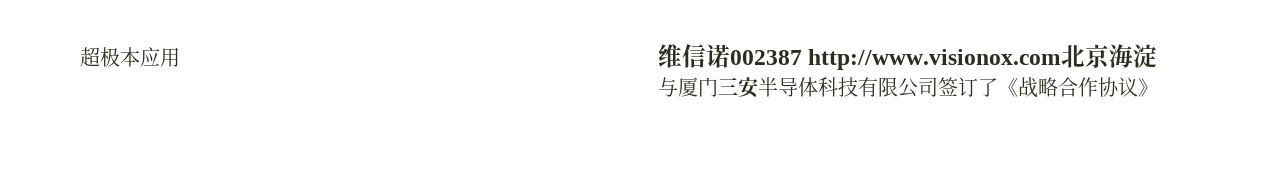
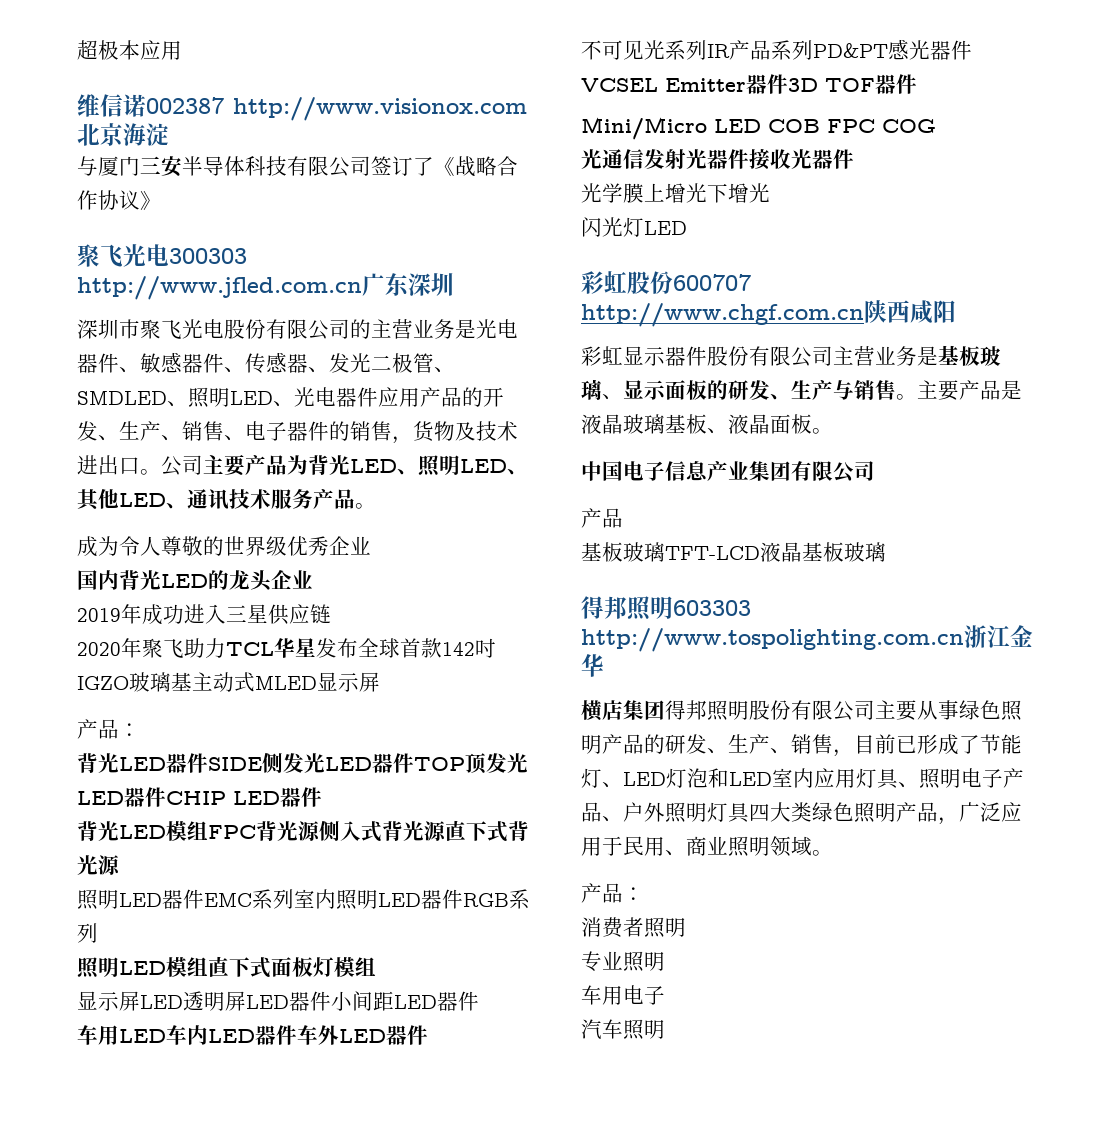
(1158, 87) none -> [77,244,247,267] [77,273,454,300] [77,319,518,340] [77,352,455,373] [77,387,504,408] [77,421,518,444] [77,455,528,477] [77,488,376,511] [77,536,371,557] [77,570,313,591] [77,604,331,625] [77,638,496,658] [77,672,380,692] [77,719,140,739] [77,752,528,774] [77,787,322,807] [77,820,529,842] [77,855,120,875] [77,889,530,910] [77,923,98,943] [77,956,376,979] [77,991,479,1011] [77,1025,428,1045] [581,39,972,60] [581,74,917,94] [581,117,936,140] [581,149,854,170] [581,183,770,203] [581,217,687,237] [581,271,751,294] [581,300,956,327] [581,345,1001,367] [581,379,1022,401] [581,414,833,434] [581,461,875,483] [581,508,623,528] [581,542,886,562] [581,596,751,621] [581,625,1033,652] [581,654,604,677] [581,700,1022,721] [581,734,1022,757] [581,768,1024,789] [581,802,1022,825] [581,836,833,857] [581,883,644,903] [581,917,686,938] [581,951,665,972] [581,985,665,1005] [581,1019,665,1040] // 聚飞光电300303 http://www.jfled.com.cn广东深圳 // 深圳市聚飞光电股份有限公司的主营业务是光电器件、敏感器件、传感器、发光二极管、SMDLED、照明LED、光电器件应用产品的开发、生产、销售、电子器件的销售，货物及技术进出口。公司主要产品为背光LED、照明LED、其他LED、通讯技术服务产品。 // 成为令人尊敬的世界级优秀企业 // 国内背光LED的龙头企业 // 2019年成功进入三星供应链 // 2020年聚飞助力TCL华星发布全球首款142吋IGZO玻璃基主动式MLED显示屏 // 产品： // 背光LED器件SIDE侧发光LED器件TOP顶发光LED器件CHIP LED器件 // 背光LED模组FPC背光源侧入式背光源直下式背光源 // 照明LED器件EMC系列室内照明LED器件RGB系列 // 照明LED模组直下式面板灯模组 // 显示屏LED透明屏LED器件小间距LED器件 // 车用LED车内LED器件车外LED器件 // 不可见光系列IR产品系列PD&PT感光器件VCSEL Emitter器件3D TOF器件 // Mini/Micro LED COB FPC COG // 光通信发射光器件接收光器件 // 光学膜上增光下增光 // 闪光灯LED // 彩虹股份600707 http://www.chgf.com.cn陕西咸阳 // 彩虹显示器件股份有限公司主营业务是基板玻璃、显示面板的研发、生产与销售。主要产品是液晶玻璃基板、液晶面板。 // 中国电子信息产业集团有限公司 // 产品 // 基板玻璃TFT-LCD液晶基板玻璃 // 得邦照明603303 http://www.tospolighting.com.cn浙江金华 // 横店集团得邦照明股份有限公司主要从事绿色照明产品的研发、生产、销售，目前已形成了节能灯、LED灯泡和LED室内应用灯具、照明电子产品、户外照明灯具四大类绿色照明产品，广泛应用于民用、商业照明领域。 // 产品： // 消费者照明 // 专业照明 // 车用电子 // 汽车照明

